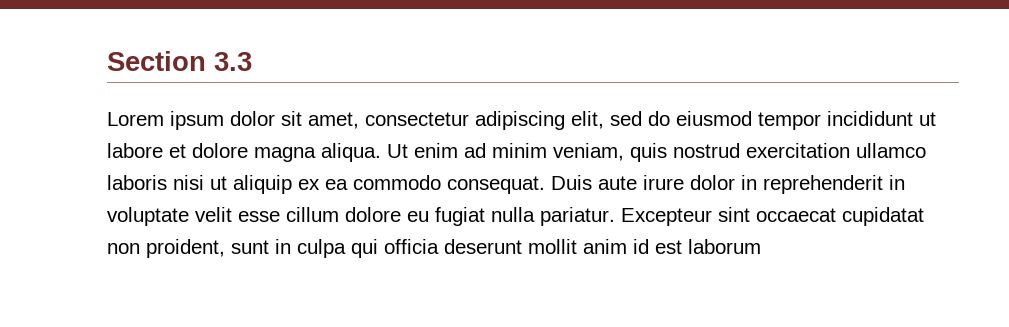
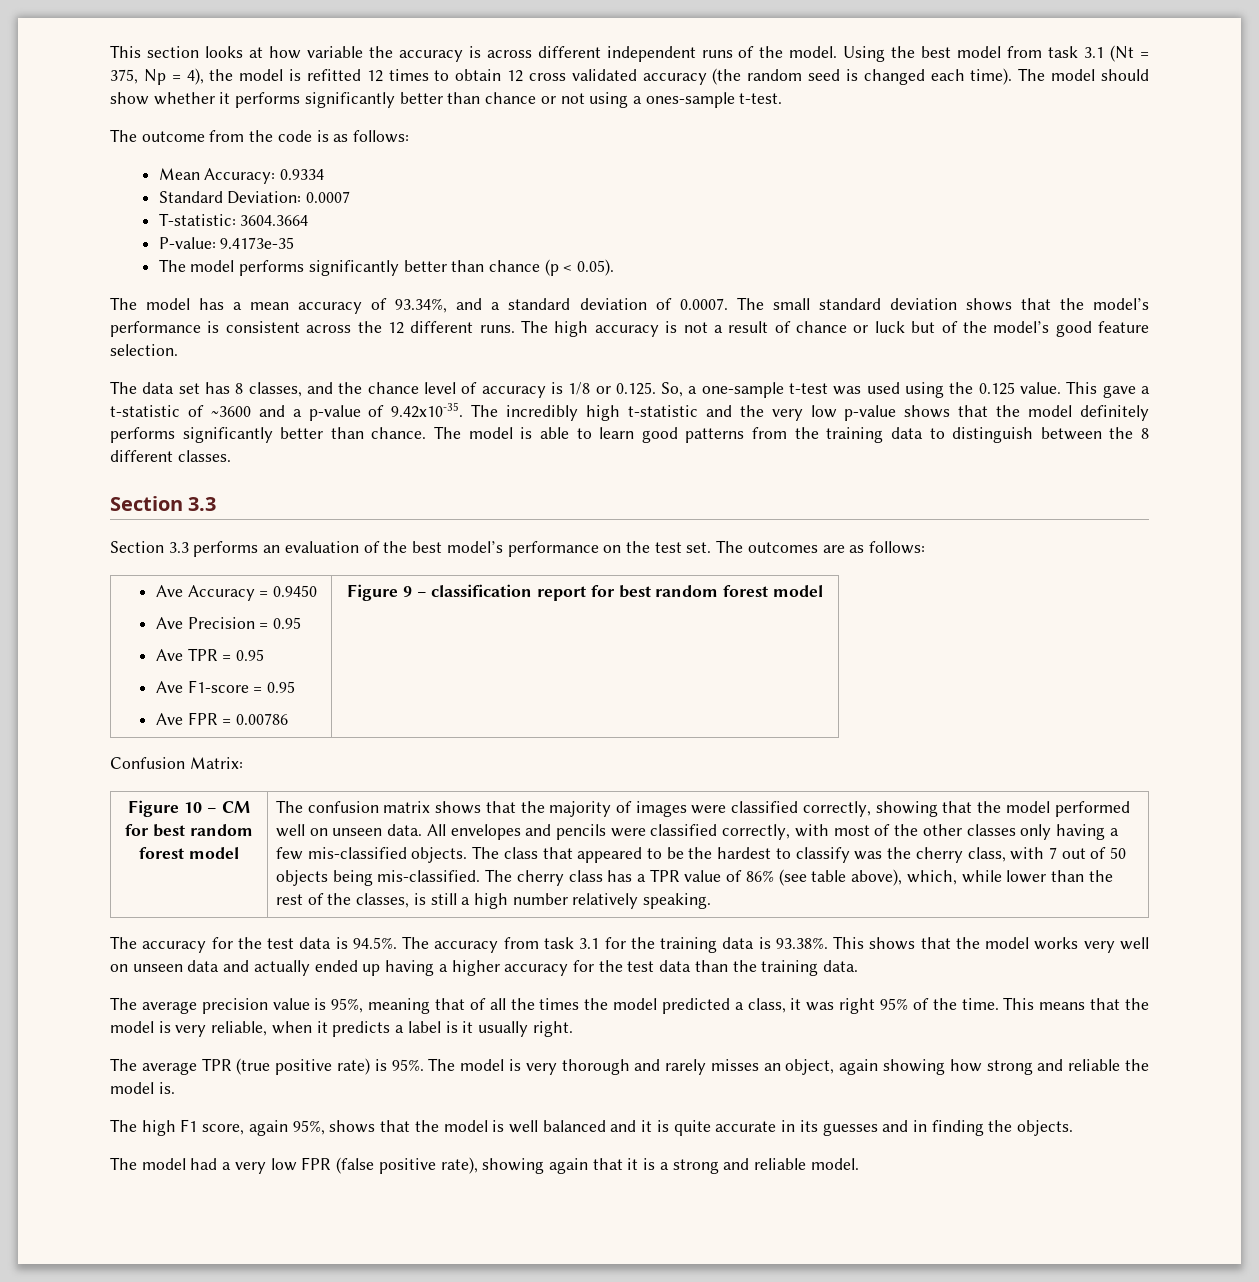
[107,51,252,71] [107,111,936,130] [107,143,926,162] [107,175,905,194] [107,207,924,226] [107,239,761,258] Section 3.3 // Lorem ipsum dolor sit amet, consectetur adipiscing elit, sed do eiusmod tempor incididunt ut labore et dolore magna aliqua. Ut enim ad minim veniam, quis nostrud exercitation ullamco laboris nisi ut aliquip ex ea commodo consequat. Duis aute irure dolor in reprehenderit in voluptate velit esse cillum dolore eu fugiat nulla pariatur. Excepteur sint occaecat cupidatat non proident, sunt in culpa qui officia deserunt mollit anim id est laborum -> [110,45,1150,62] [110,68,1150,85] [110,92,783,108] [110,129,410,143] [158,168,325,184] [158,191,351,204] [158,213,309,226] [158,237,295,249] [158,259,615,276] [110,297,1149,314] [110,320,1149,337] [110,344,178,356] [110,381,1150,398] [110,402,1150,421] [110,426,1149,443] [110,450,231,462] [110,496,217,511] [110,540,926,557] [155,585,317,601] [155,617,301,629] [155,648,264,661] [155,680,295,693] [155,712,288,725] [347,584,823,601] [110,757,243,769] [128,800,250,817] [125,824,253,837] [139,847,239,859] [275,800,1130,817] [275,824,1119,840] [275,846,1127,863] [275,869,1113,886] [275,893,712,909] [110,936,1149,953] [110,960,859,976] [110,997,1149,1014] [110,1021,573,1037] [110,1058,1149,1075] [110,1082,175,1094] [110,1119,1074,1136] [110,1157,859,1174] This section looks at how variable the accuracy is across different independent runs of the model. Using the best model from task 3.1 (Nt = 375, Np = 4), the model is refitted 12 times to obtain 12 cross validated accuracy (the random seed is changed each time). The model should show whether it performs significantly better than chance or not using a ones-sample t-test. // The outcome from the code is as follows: // Mean Accuracy: 0.9334 // Standard Deviation: 0.0007 // T-statistic: 3604.3664 // P-value: 9.4173e-35 // The model performs significantly better than chance (p < 0.05). // The model has a mean accuracy of 93.34%, and a standard deviation of 0.0007. The small standard deviation shows that the model’s performance is consistent across the 12 different runs. The high accuracy is not a result of chance or luck but of the model’s good feature selection. // The data set has 8 classes, and the chance level of accuracy is 1/8 or 0.125. So, a one-sample t-test was used using the 0.125 value. This gave a t-statistic of ~3600 and a p-value of 9.42x10-35. The incredibly high t-statistic and the very low p-value shows that the model definitely performs significantly better than chance. The model is able to learn good patterns from the training data to distinguish between the 8 different classes. // Section 3.3 // Section 3.3 performs an evaluation of the best model’s performance on the test set. The outcomes are as follows: // Ave Accuracy = 0.9450 // Ave Precision = 0.95 // Ave TPR = 0.95 // Ave F1-score = 0.95 // Ave FPR = 0.00786 | Figure 9 – classification report for best random forest model // Confusion Matrix: // Figure 10 – CM for best random forest model | The confusion matrix shows that the majority of images were classified correctly, showing that the model performed well on unseen data. All envelopes and pencils were classified correctly, with most of the other classes only having a few mis-classified objects. The class that appeared to be the hardest to classify was the cherry class, with 7 out of 50 objects being mis-classified. The cherry class has a TPR value of 86% (see table above), which, while lower than the rest of the classes, is still a high number relatively speaking. // The accuracy for the test data is 94.5%. The accuracy from task 3.1 for the training data is 93.38%. This shows that the model works very well on unseen data and actually ended up having a higher accuracy for the test data than the training data. // The average precision value is 95%, meaning that of all the times the model predicted a class, it was right 95% of the time. This means that the model is very reliable, when it predicts a label is it usually right. // The average TPR (true positive rate) is 95%. The model is very thorough and rarely misses an object, again showing how strong and reliable the model is. // The high F1 score, again 95%, shows that the model is well balanced and it is quite accurate in its guesses and in finding the objects. // The model had a very low FPR (false positive rate), showing again that it is a strong and reliable model.

